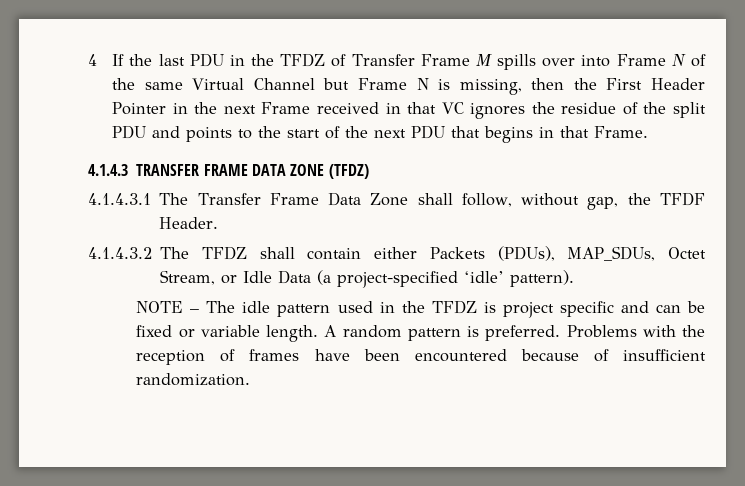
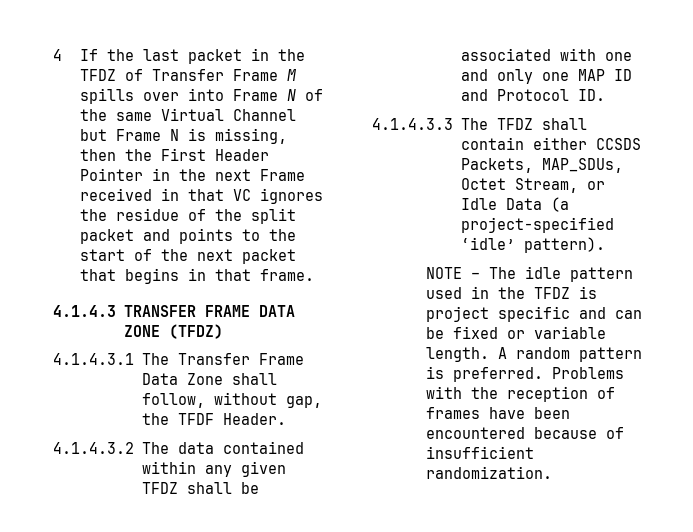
[189,53,224,67] PDU -> [187,49,242,64] packet
[112,125,147,139] PDU -> [79,229,134,244] packet
[411,125,446,139] PDU -> [241,249,296,264] packet
[594,126,649,138] Frame. -> [259,269,314,281] frame.
(190, 253) none -> [177,441,304,454] [141,461,286,477] [141,482,259,494] [460,48,632,61] [460,69,632,84] [460,89,605,101] [372,118,488,130] data contained within any given TFDZ shall be associated with one and only one MAP ID and Protocol ID. // 4.1.4.3.3 The
[429,246,555,261] Packets (PDUs), -> [595,138,641,150] [460,158,533,173] CCSDS Packets,

